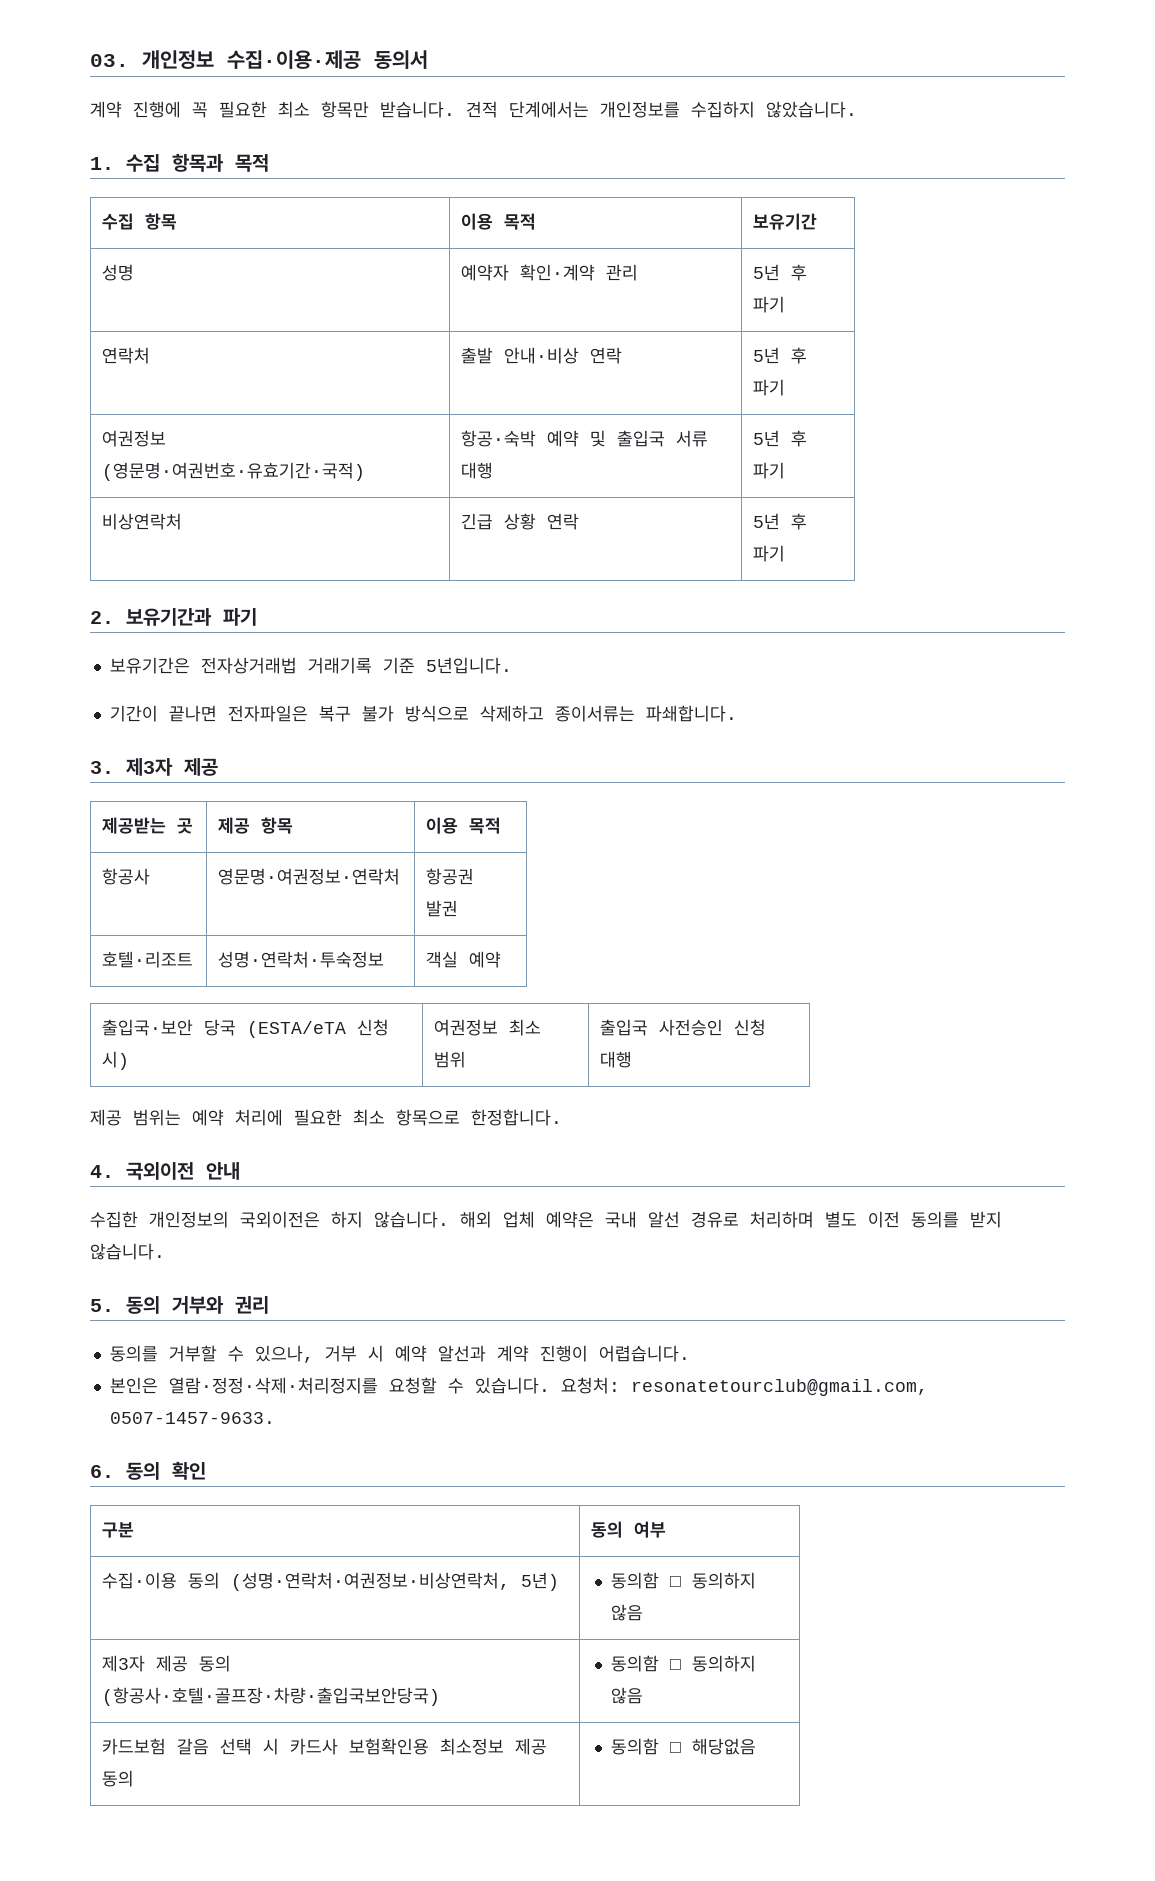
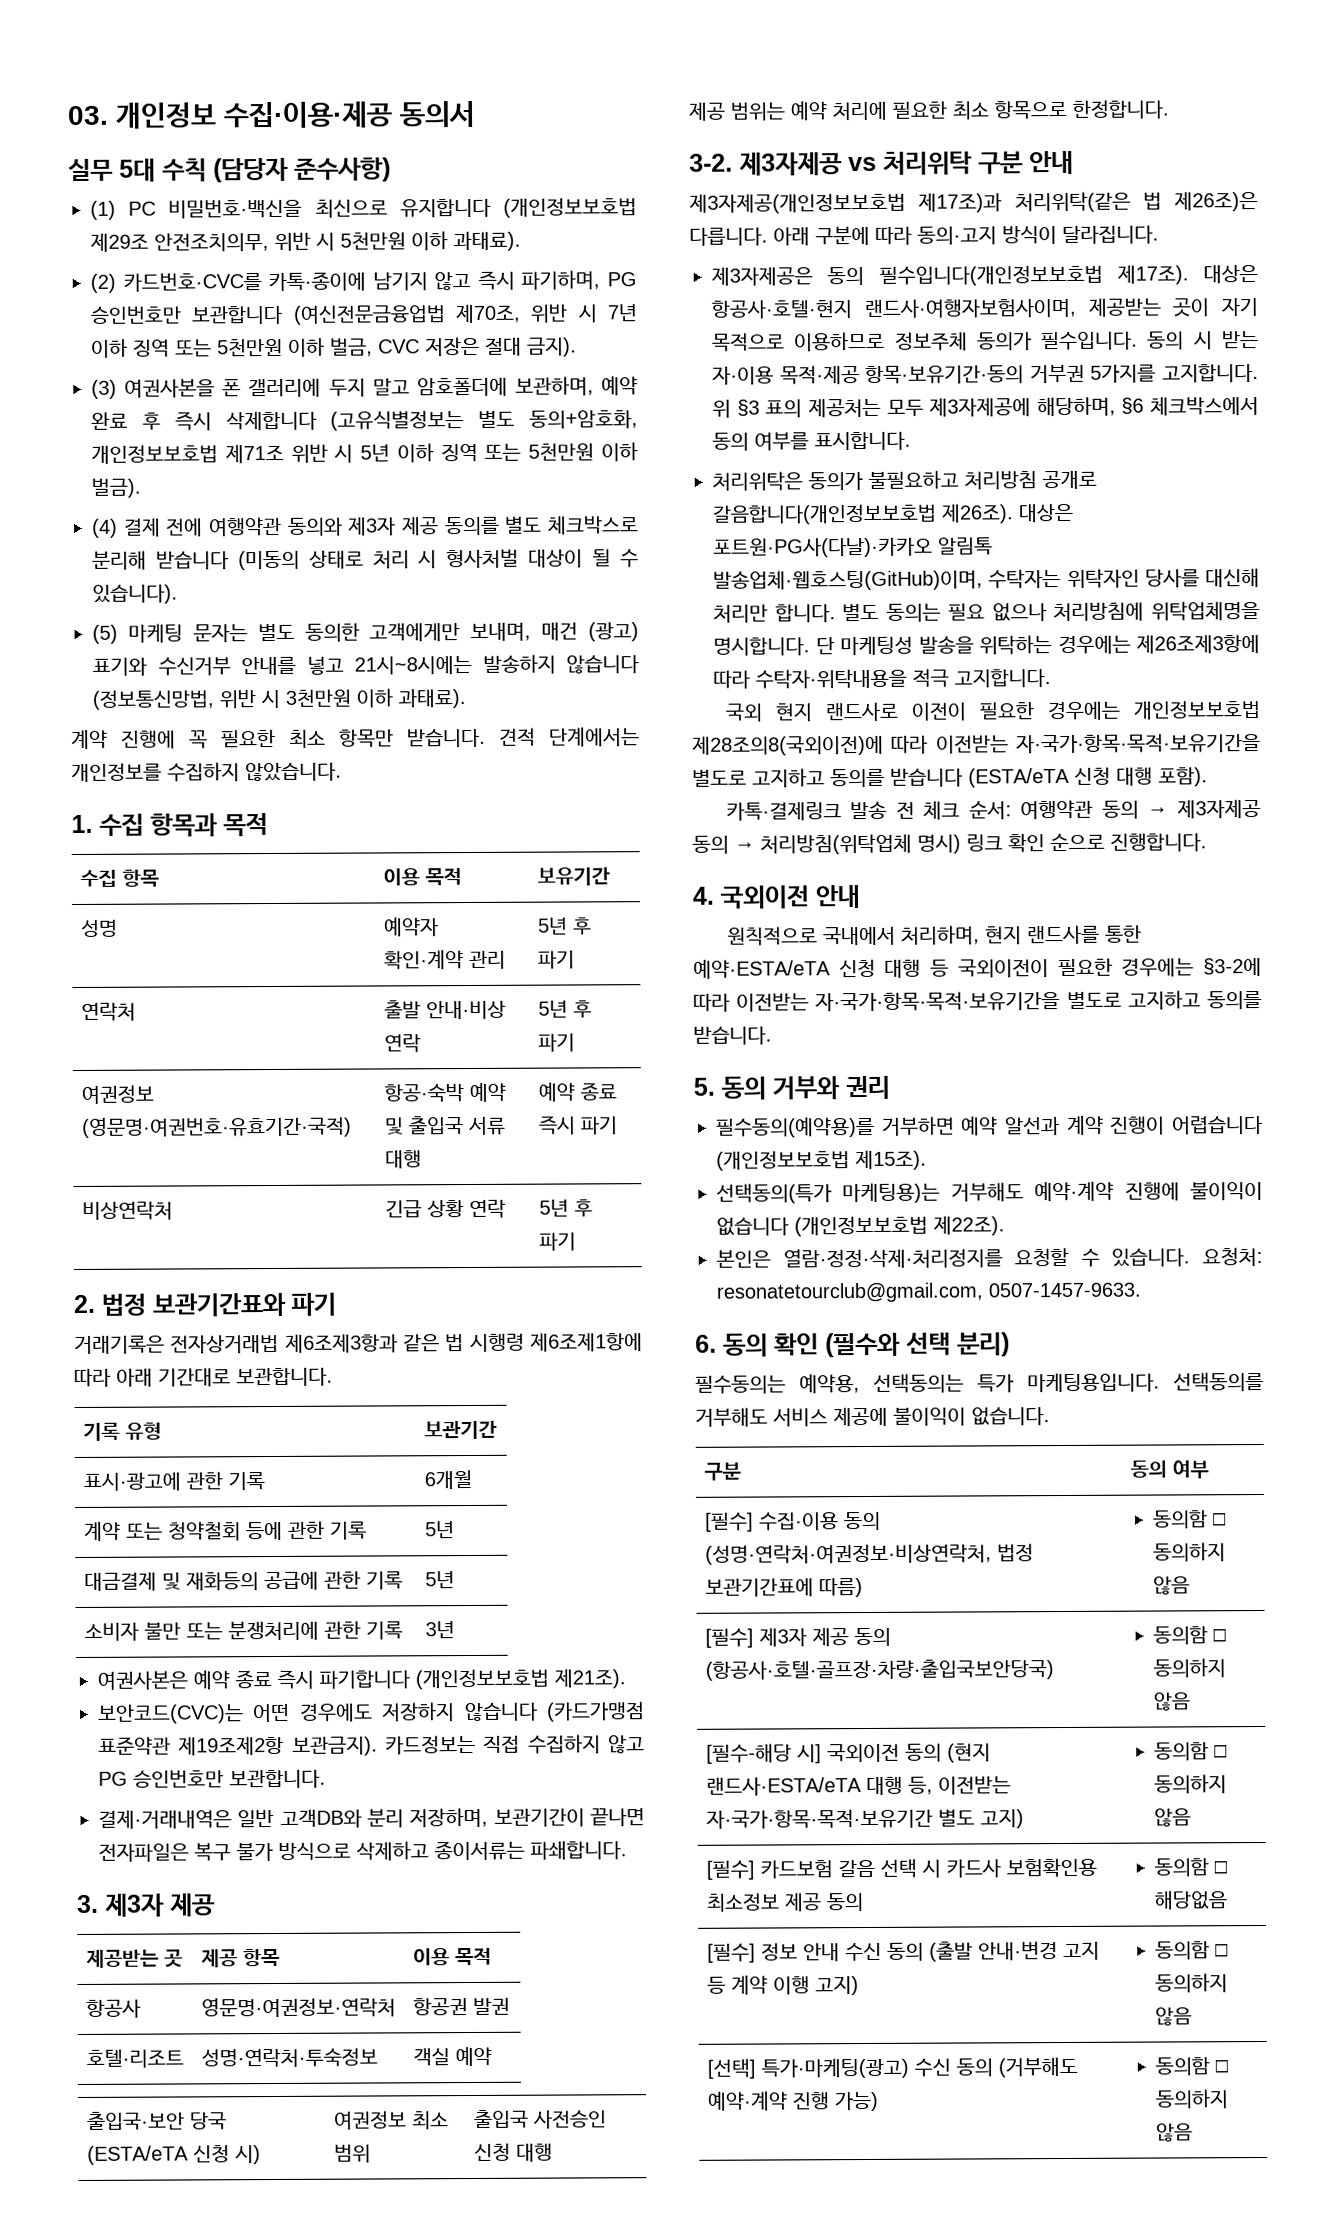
(428, 59) none -> [68,157,391,183] [90,197,637,220] [90,230,521,252] [90,270,637,293] [90,303,638,325] [91,336,577,358] [91,376,638,399] [91,409,638,431] [91,442,638,464] [91,477,141,498] [92,515,639,538] [92,548,640,571] [92,584,178,604] [92,622,639,644] [92,654,639,676] [92,688,466,710] // 실무 5대 수칙 (담당자 준수사항) // (1) PC 비밀번호·백신을 최신으로 유지합니다 (개인정보보호법 제29조 안전조치의무, 위반 시 5천만원 이하 과태료). // (2) 카드번호·CVC를 카톡·종이에 남기지 않고 즉시 파기하며, PG 승인번호만 보관합니다 (여신전문금융업법 제70조, 위반 시 7년 이하 징역 또는 5천만원 이하 벌금, CVC 저장은 절대 금지). // (3) 여권사본을 폰 갤러리에 두지 말고 암호폴더에 보관하며, 예약 완료 후 즉시 삭제합니다 (고유식별정보는 별도 동의+암호화, 개인정보보호법 제71조 위반 시 5년 이하 징역 또는 5천만원 이하 벌금). // (4) 결제 전에 여행약관 동의와 제3자 제공 동의를 별도 체크박스로 분리해 받습니다 (미동의 상태로 처리 시 형사처벌 대상이 될 수 있습니다). // (5) 마케팅 문자는 별도 동의한 고객에게만 보내며, 매건 (광고) 표기와 수신거부 안내를 넣고 21시~8시에는 발송하지 않습니다 (정보통신망법, 위반 시 3천만원 이하 과태료).
[753,430,808,447] 5년 후 -> [537,1082,617,1102] [538,1115,576,1135] 예약 종료 즉시
[126,608,257,626] [109,657,512,674] [109,705,158,722] 보유기간과 파기 // 보유기간은 전자상거래법 거래기록 기준 5년입니다. // 기간이 -> [101,1292,337,1317] [74,1332,643,1355] [74,1367,333,1388] [82,1422,162,1441] [423,1420,497,1440] [82,1471,265,1491] [423,1469,472,1490] [83,1520,367,1542] [424,1521,455,1539] [83,1570,403,1591] [424,1571,455,1589] [83,1620,403,1641] [424,1621,455,1639] [97,1668,626,1690] [97,1701,645,1724] [98,1734,645,1756] [98,1769,326,1789] [98,1807,585,1829] 법정 보관기간표와 파기 // 거래기록은 전자상거래법 제6조제3항과 같은 법 시행령 제6조제1항에 따라 아래 기간대로 보관합니다. // 기록 유형 | 보관기간 // 표시·광고에 관한 기록 | 6개월 // 계약 또는 청약철회 등에 관한 기록 | 5년 // 대금결제 및 재화등의 공급에 관한 기록 | 5년 // 소비자 불만 또는 분쟁처리에 관한 기록 | 3년 // 여권사본은 예약 종료 즉시 파기합니다 (개인정보보호법 제21조). // 보안코드(CVC)는 어떤 경우에도 저장하지 않습니다 (카드가맹점 표준약관 제19조제2항 보관금지). 카드정보는 직접 수집하지 않고 PG 승인번호만 보관합니다. // 결제·거래내역은 일반 고객DB와 분리 저장하며, 보관기간이
[90,1162,240,1180] [90,1211,1002,1228] [90,1243,165,1260] [90,1296,269,1314] [109,1345,690,1363] 4. 국외이전 안내 // 수집한 개인정보의 국외이전은 하지 않습니다. 해외 업체 예약은 국내 알선 경유로 처리하며 별도 이전 동의를 받지 않습니다. // 5. 동의 거부와 권리 // 동의를 거부할 수 있으나, 거부 시 예약 알선과 계약 진행이 어렵습니다. -> [689,150,1074,176] [689,191,1258,214] [689,225,1159,246] [711,264,1258,286] [711,297,1258,319] [712,331,1259,352] [712,364,1259,385] [712,396,1259,418] [712,431,911,451] [712,470,1097,491] [712,503,1074,525] [713,536,993,558] [713,567,1260,591] [713,600,1260,623] [713,633,1260,656] [713,668,1051,689] [724,699,1261,722] [692,732,1261,756] [692,766,1208,788] [725,798,1261,821] [692,832,1207,855] [692,885,860,909] [726,924,1142,946] [693,957,1262,979] [693,990,1262,1012] [693,1026,772,1045] [693,1075,890,1100] [716,1115,1263,1138] [716,1149,927,1171] [716,1181,1263,1204] [716,1215,1005,1237] 3-2. 제3자제공 vs 처리위탁 구분 안내 // 제3자제공(개인정보보호법 제17조)과 처리위탁(같은 법 제26조)은 다릅니다. 아래 구분에 따라 동의·고지 방식이 달라집니다. // 제3자제공은 동의 필수입니다(개인정보보호법 제17조). 대상은 항공사·호텔·현지 랜드사·여행자보험사이며, 제공받는 곳이 자기 목적으로 이용하므로 정보주체 동의가 필수입니다. 동의 시 받는 자·이용 목적·제공 항목·보유기간·동의 거부권 5가지를 고지합니다. 위 §3 표의 제공처는 모두 제3자제공에 해당하며, §6 체크박스에서 동의 여부를 표시합니다. // 처리위탁은 동의가 불필요하고 처리방침 공개로 갈음합니다(개인정보보호법 제26조). 대상은 포트원·PG사(다날)·카카오 알림톡 발송업체·웹호스팅(GitHub)이며, 수탁자는 위탁자인 당사를 대신해 처리만 합니다. 별도 동의는 필요 없으나 처리방침에 위탁업체명을 명시합니다. 단 마케팅성 발송을 위탁하는 경우에는 제26조제3항에 따라 수탁자·위탁내용을 적극 고지합니다. // 국외 현지 랜드사로 이전이 필요한 경우에는 개인정보보호법 제28조의8(국외이전)에 따라 이전받는 자·국가·항목·목적·보유기간을 별도로 고지하고 동의를 받습니다 (ESTA/eTA 신청 대행 포함). // 카톡·결제링크 발송 전 체크 순서: 여행약관 동의 → 제3자제공 동의 → 처리방침(위탁업체 명시) 링크 확인 순으로 진행합니다. // 4. 국외이전 안내 // 원칙적으로 국내에서 처리하며, 현지 랜드사를 통한 예약·ESTA/eTA 신청 대행 등 국외이전이 필요한 경우에는 §3-2에 따라 이전받는 자·국가·항목·목적·보유기간을 별도로 고지하고 동의를 받습니다. // 5. 동의 거부와 권리 // 필수동의(예약용)를 거부하면 예약 알선과 계약 진행이 어렵습니다 (개인정보보호법 제15조). // 선택동의(특가 마케팅용)는 거부해도 예약·계약 진행에 불이익이 없습니다 (개인정보보호법 제22조).
(206, 1470) none -> [825,1332,1010,1358] [695,1371,1264,1394] [695,1406,1050,1427] (필수와 선택 분리) // 필수동의는 예약용, 선택동의는 특가 마케팅용입니다. 선택동의를 거부해도 서비스 제공에 불이익이 없습니다.
(667, 1529) none -> [704,1512,754,1532] [필수]
[521,1572,560,1591] [611,1572,757,1589] [611,1604,644,1621] 5년) | 동의함 □ 동의하지 않음 // -> [996,1543,1034,1562] [704,1578,863,1598] [1152,1509,1227,1529] [1152,1542,1226,1562] [1152,1576,1190,1595] [704,1628,754,1648] 법정 보관기간표에 따름) | 동의함 □ 동의하지 않음 // [필수]
(644, 1695) none -> [705,1743,991,1764] [705,1775,1011,1796] [705,1808,1024,1829] [1153,1741,1228,1761] [1153,1774,1227,1794] [1153,1808,1191,1827] [705,1860,755,1880] [필수-해당 시] 국외이전 동의 (현지 랜드사·ESTA/eTA 대행 등, 이전받는 자·국가·항목·목적·보유기간 별도 고지) | 동의함 □ 동의하지 않음 // [필수]
(757, 1746) none -> [706,1941,1100,1963] [706,1975,859,1996] [1154,1940,1229,1960] [1154,1973,1228,1993] [1154,2007,1192,2026] [706,2056,1078,2079] [706,2091,879,2112] [1154,2056,1229,2076] [1154,2089,1229,2109] [1155,2123,1193,2142] // [필수] 정보 안내 수신 동의 (출발 안내·변경 고지 등 계약 이행 고지) | 동의함 □ 동의하지 않음 // [선택] 특가·마케팅(광고) 수신 동의 (거부해도 예약·계약 진행 가능) | 동의함 □ 동의하지 않음

